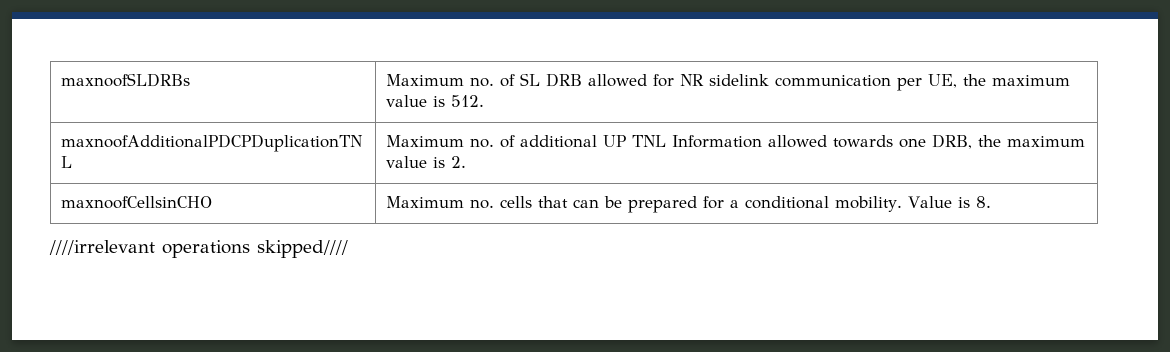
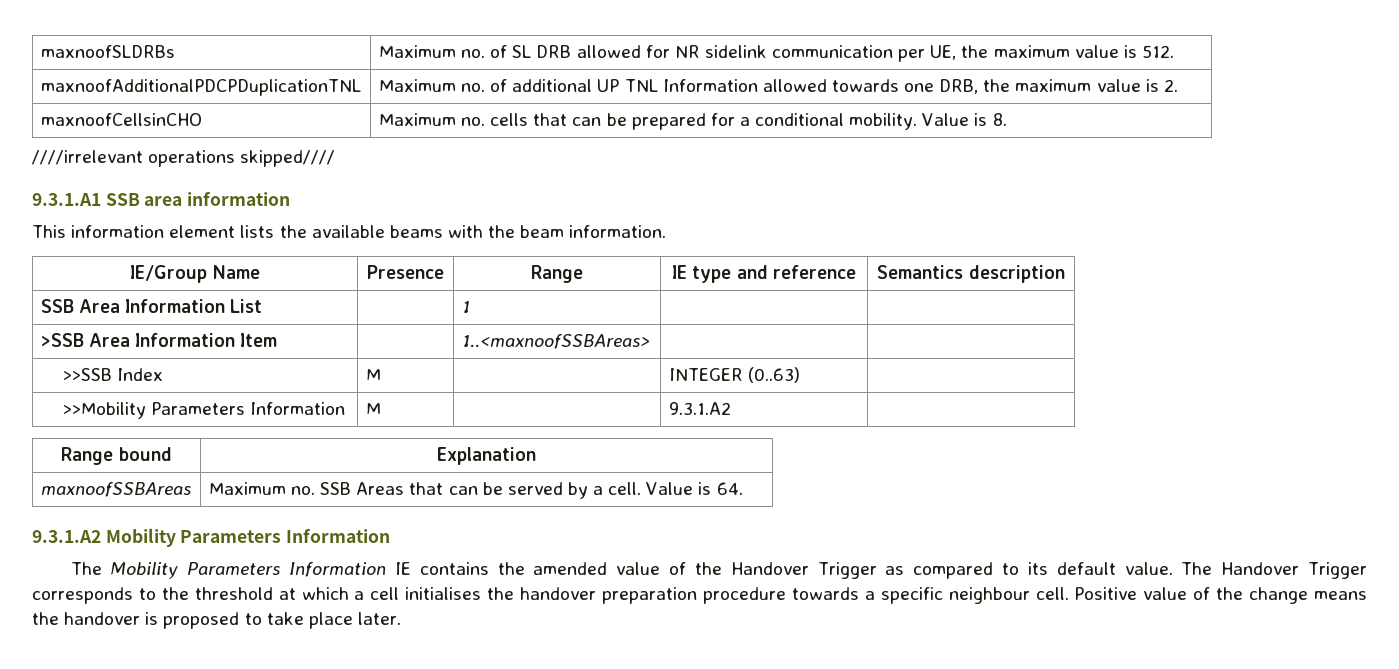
(348, 249) none -> [32,191,291,206] [32,225,667,238] [129,265,261,283] [367,265,444,279] [531,265,583,283] [672,265,856,283] [877,265,1065,283] [40,299,263,313] [461,301,470,313] [40,333,278,347] [461,334,650,349] [62,368,163,381] [365,369,381,381] [668,367,801,383] [62,402,346,419] [365,403,381,415] [668,402,731,415] [61,447,172,465] [437,447,536,465] [40,482,191,497] [208,482,743,499] [32,528,391,547] [70,562,1368,579] [32,587,1367,604] [32,612,401,629] // 9.3.1.A1 SSB area information // This information element lists the available beams with the beam information. // IE/Group Name | Presence | Range | IE type and reference | Semantics description // SSB Area Information List | | 1 | | // >SSB Area Information Item | | 1..<maxnoofSSBAreas> | | // >>SSB Index | M | | INTEGER (0..63) | // >>Mobility Parameters Information | M | | 9.3.1.A2 | // Range bound | Explanation // maxnoofSSBAreas | Maximum no. SSB Areas that can be served by a cell. Value is 64. // 9.3.1.A2 Mobility Parameters Information // The Mobility Parameters Information IE contains the amended value of the Handover Trigger as compared to its default value. The Handover Trigger corresponds to the threshold at which a cell initialises the handover preparation procedure towards a specific neighbour cell. Positive value of the change means the handover is proposed to take place later.

